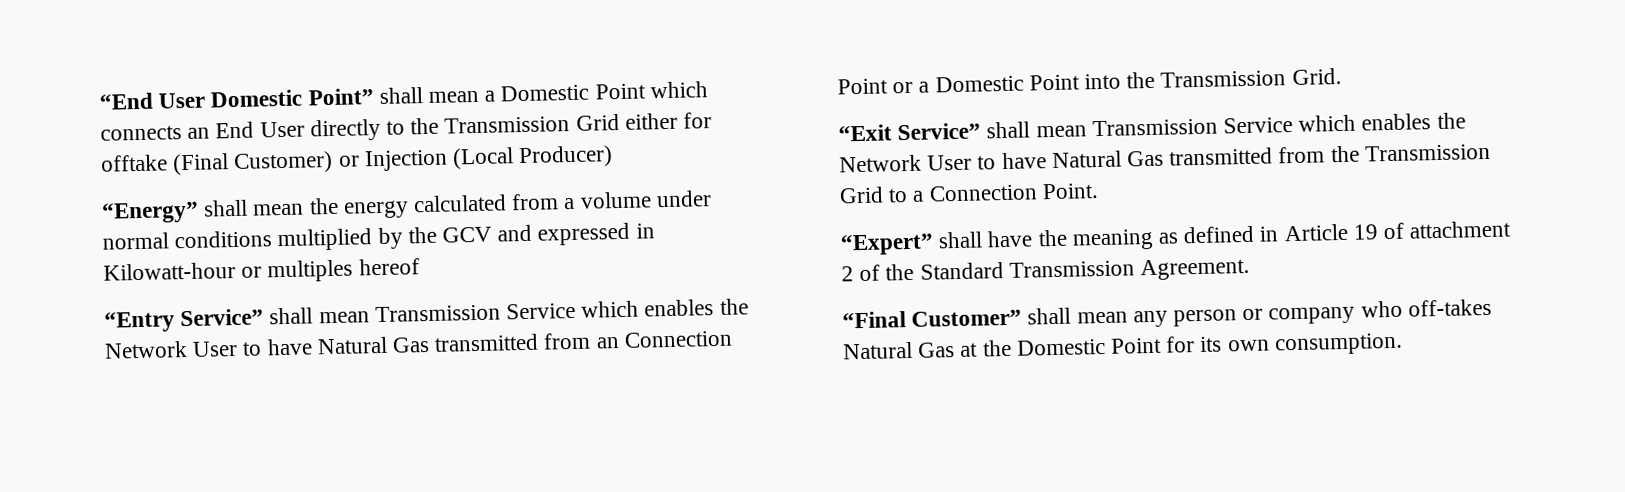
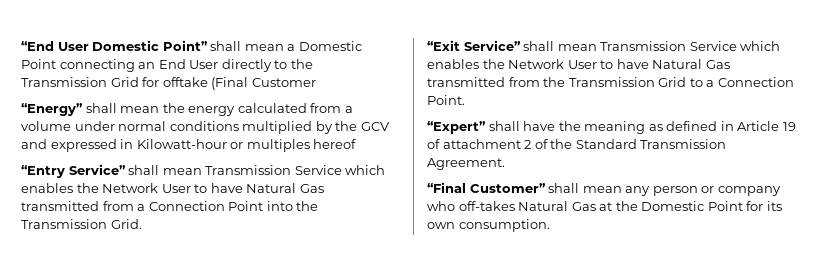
[649,81,708,99] [100,125,182,141] which connects -> [59,59,135,72] connecting
[624,112,678,130] either -> (139, 82) none
[233,145,614,174] Customer) or Injection (Local Producer) -> [251,78,316,87] Customer
[595,337,620,349] an -> [137,204,146,211] a
[892,74,1080,94] or a Domestic Point -> (264, 206) none

